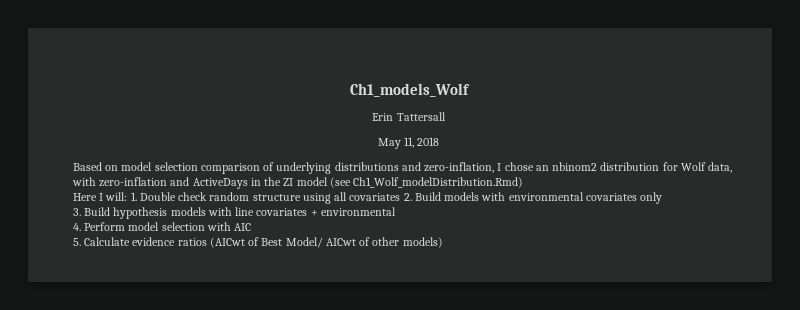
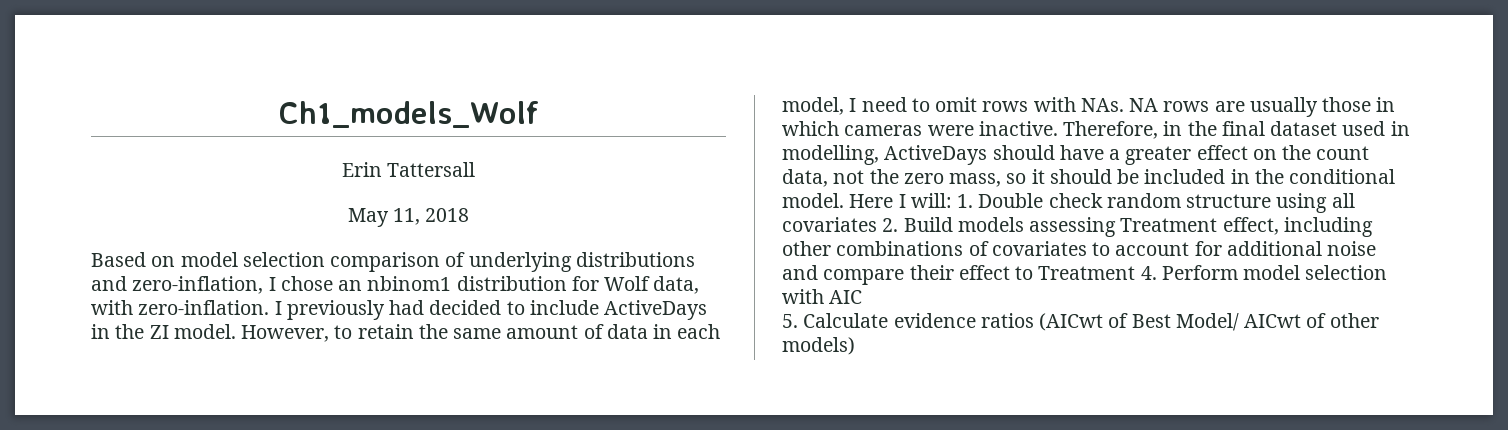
[552,162,598,171] nbinom2 -> [367,276,452,291] nbinom1
[99,177,524,189] zero-inflation and ActiveDays in the ZI model (see Ch1_Wolf_modelDistribution.Rmd) // -> [138,300,708,320] [91,324,721,342] [782,97,1396,117] [782,121,1410,139] [782,145,1370,165] [782,169,1396,187] [782,193,844,208] zero-inflation. I previously had decided to include ActiveDays in the ZI model. However, to retain the same amount of data in each model, I need to omit rows with NAs. NA rows are usually those in which cameras were inactive. Therefore, in the final dataset used in modelling, ActiveDays should have a greater effect on the count data, not the zero mass, so it should be included in the conditional model.
[481,192,663,204] [73,207,396,219] with environmental covariates only // 3. Build hypothesis models with line covariates + environmental // -> [1029,217,1373,237] [782,241,1377,256] [782,265,1136,285] assessing Treatment effect, including other combinations of covariates to account for additional noise and compare their effect to Treatment

